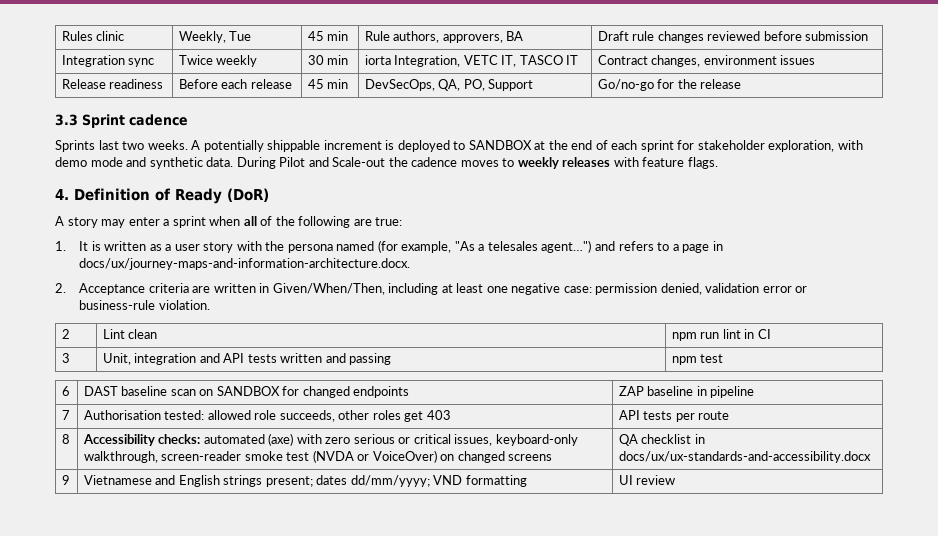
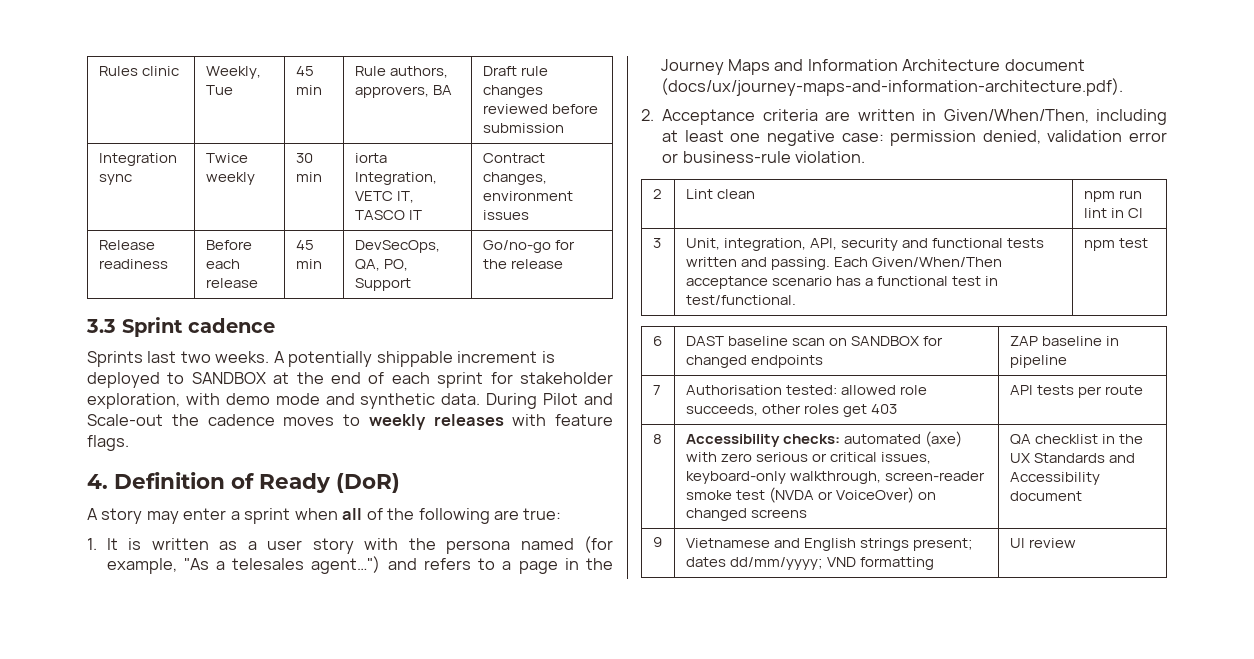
[79,258,411,270] docs/ux/journey-maps-and-information-architecture.docx. -> [586,558,613,570] [660,59,1085,75] [660,78,1123,96] the Journey Maps and Information Architecture document (docs/ux/journey-maps-and-information-architecture.pdf).
[134,353,392,365] integration and API tests written and passing -> [723,238,1044,251] [685,257,1002,270] [685,276,998,289] [685,295,796,305] integration, API, security and functional tests written and passing. Each Given/When/Then acceptance scenario has a functional test in test/functional.
[618,451,871,463] docs/ux/ux-standards-and-accessibility.docx -> [1118,434,1143,444] [1009,453,1135,463] [1009,472,1100,485] [1009,491,1082,501] the UX Standards and Accessibility document

